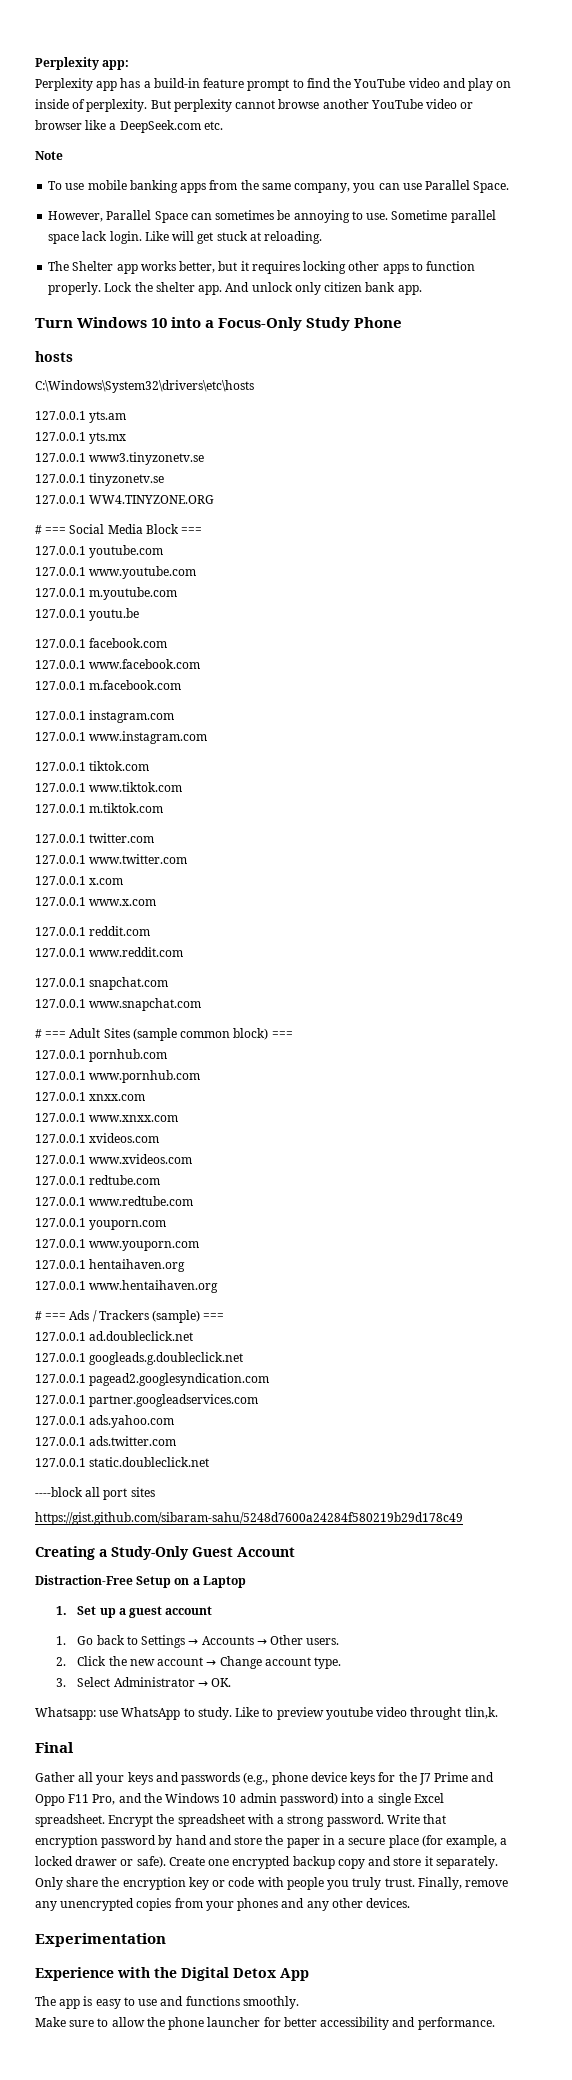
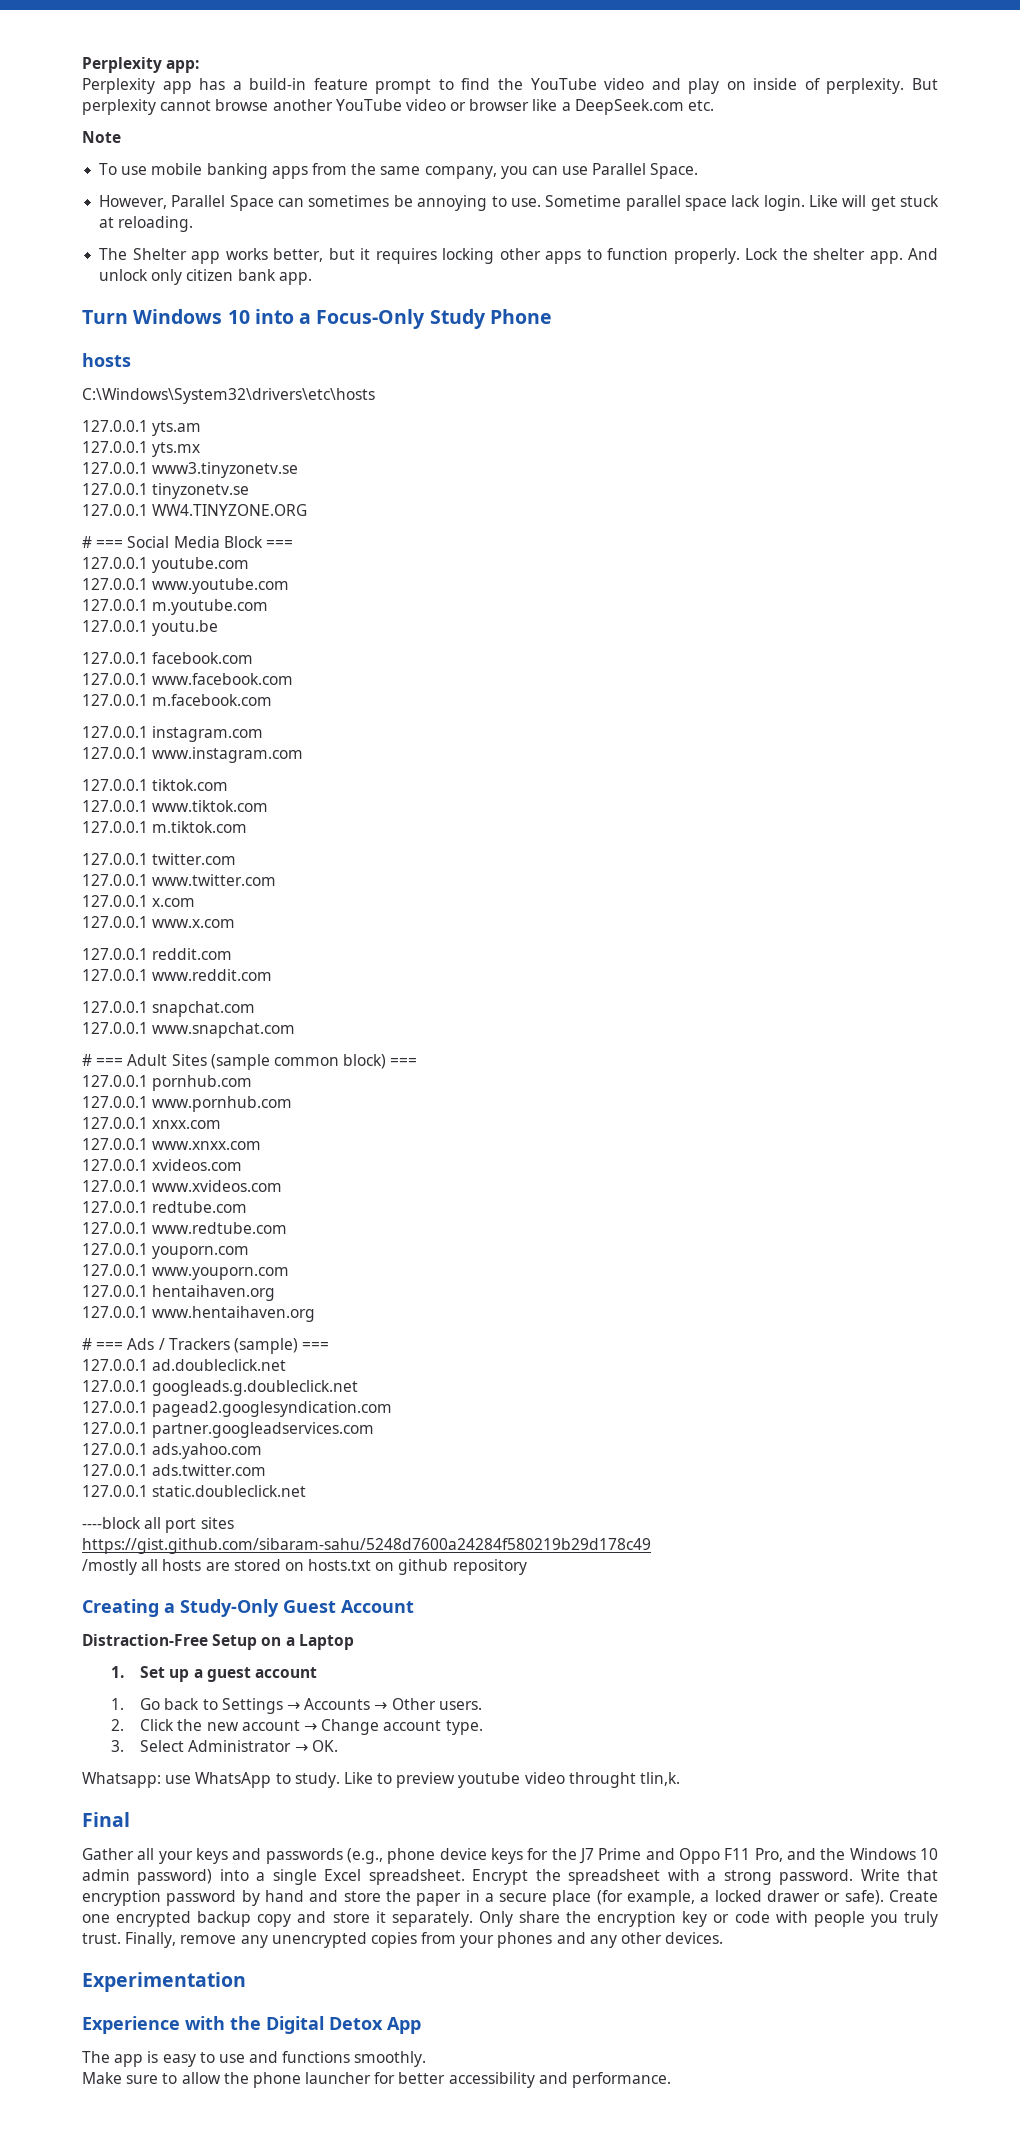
(463, 1518) none -> [82,1559,527,1575] // /mostly all hosts are stored on hosts.txt on github repository

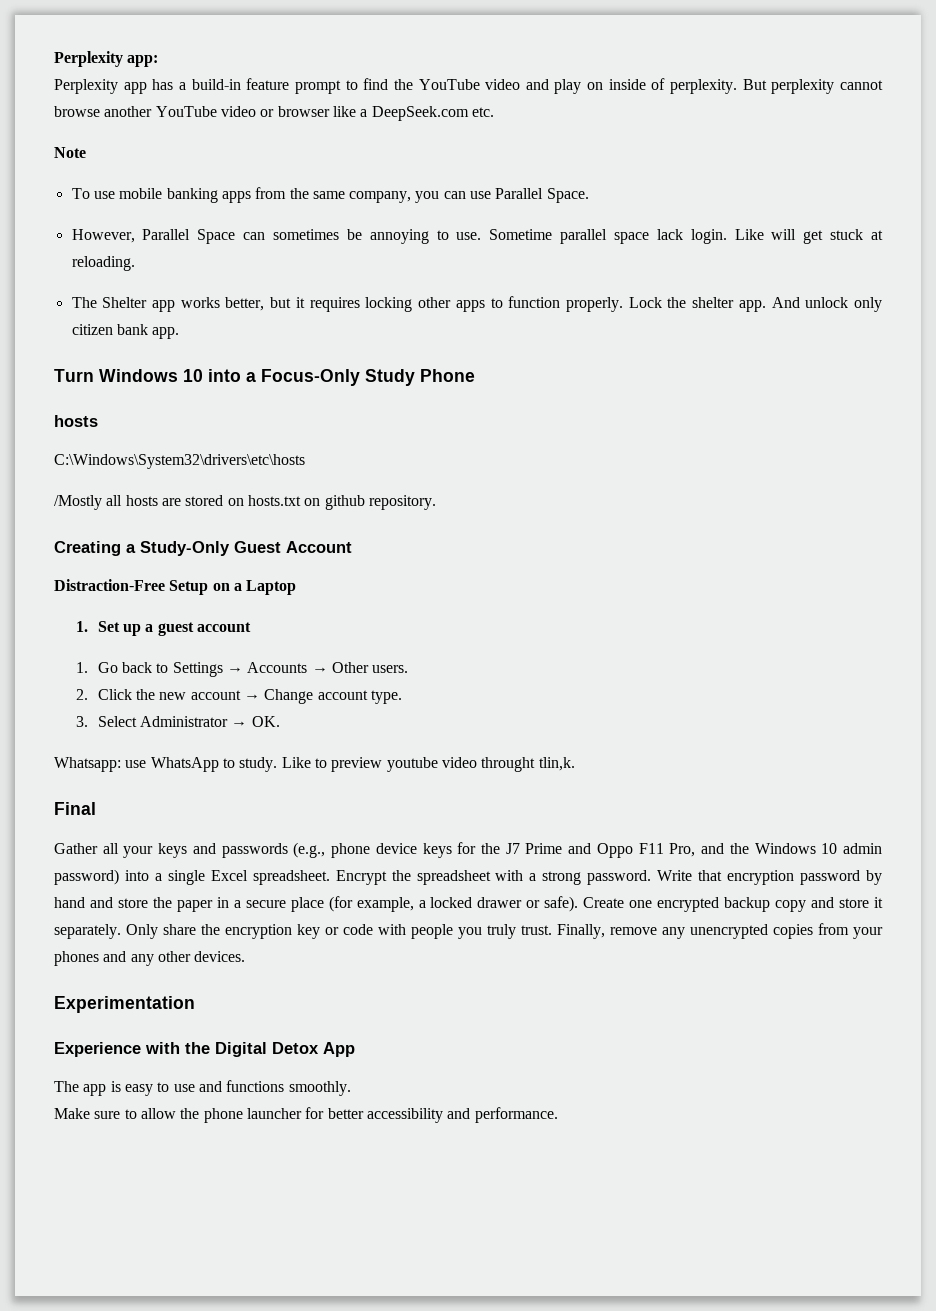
[82,420,202,436] [82,441,201,457] [82,462,299,478] [82,483,250,499] [82,504,308,516] [82,536,293,548] [82,557,250,573] [82,578,290,594] [82,599,269,615] [82,620,219,636] [82,652,254,664] [82,673,294,685] [82,694,273,706] [82,726,264,742] [82,747,304,763] [82,779,229,791] [82,800,269,812] [82,821,248,833] [82,853,237,865] [82,874,277,886] [82,895,196,907] [82,916,236,928] [82,948,233,960] [82,969,273,981] [82,1001,256,1017] [82,1022,296,1038] [82,1054,418,1070] [82,1075,253,1091] [82,1096,293,1112] [82,1117,222,1129] [82,1138,262,1150] [82,1159,243,1171] [82,1180,283,1192] [82,1201,248,1213] [82,1222,288,1234] [82,1243,250,1259] [82,1264,290,1280] [82,1285,276,1301] [82,1306,316,1322] [82,1338,330,1354] [82,1359,287,1371] [82,1380,359,1396] [82,1401,393,1417] [82,1422,375,1438] [82,1443,263,1459] [82,1464,267,1476] [82,1485,307,1497] [82,1517,234,1533] [82,1538,651,1554] [82,1559,137,1575] 127.0.0.1 yts.am // 127.0.0.1 yts.mx // 127.0.0.1 www3.tinyzonetv.se // 127.0.0.1 tinyzonetv.se // 127.0.0.1 WW4.TINYZONE.ORG // # === Social Media Block === // 127.0.0.1 youtube.com // 127.0.0.1 www.youtube.com // 127.0.0.1 m.youtube.com // 127.0.0.1 youtu.be // 127.0.0.1 facebook.com // 127.0.0.1 www.facebook.com // 127.0.0.1 m.facebook.com // 127.0.0.1 instagram.com // 127.0.0.1 www.instagram.com // 127.0.0.1 tiktok.com // 127.0.0.1 www.tiktok.com // 127.0.0.1 m.tiktok.com // 127.0.0.1 twitter.com // 127.0.0.1 www.twitter.com // 127.0.0.1 x.com // 127.0.0.1 www.x.com // 127.0.0.1 reddit.com // 127.0.0.1 www.reddit.com // 127.0.0.1 snapchat.com // 127.0.0.1 www.snapchat.com // # === Adult Sites (sample common block) === // 127.0.0.1 pornhub.com // 127.0.0.1 www.pornhub.com // 127.0.0.1 xnxx.com // 127.0.0.1 www.xnxx.com // 127.0.0.1 xvideos.com // 127.0.0.1 www.xvideos.com // 127.0.0.1 redtube.com // 127.0.0.1 www.redtube.com // 127.0.0.1 youporn.com // 127.0.0.1 www.youporn.com // 127.0.0.1 hentaihaven.org // 127.0.0.1 www.hentaihaven.org // # === Ads / Trackers (sample) === // 127.0.0.1 ad.doubleclick.net // 127.0.0.1 googleads.g.doubleclick.net // 127.0.0.1 pagead2.googlesyndication.com // 127.0.0.1 partner.googleadservices.com // 127.0.0.1 ads.yahoo.com // 127.0.0.1 ads.twitter.com // 127.0.0.1 static.doubleclick.net // ----block all port sites // https://gist.github.com/sibaram-sahu/5248d7600a24284f580219b29d178c49 // /mostly -> [54,495,102,510] /Mostly
[452,1559,527,1575] repository -> [368,495,436,510] repository.

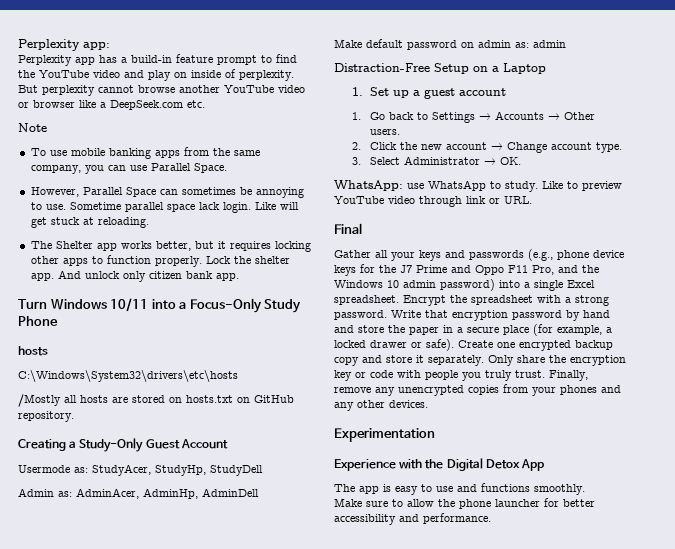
[183,369,203,382] 10 -> [110,298,149,312] 10/11
[324,495,365,510] github -> [254,395,294,403] GitHub
(352, 547) none -> [18,464,263,476] [18,488,259,499] [334,39,566,50] // Usermode as: StudyAcer, StudyHp, StudyDell // Admin as: AdminAcer, AdminHp, AdminDell // Make default password on admin as: admin
[54,757,121,772] Whatsapp: -> [334,180,403,191] WhatsApp:
[386,757,575,772] youtube video throught tlin,k. -> [334,196,532,207] YouTube video through link or URL.

